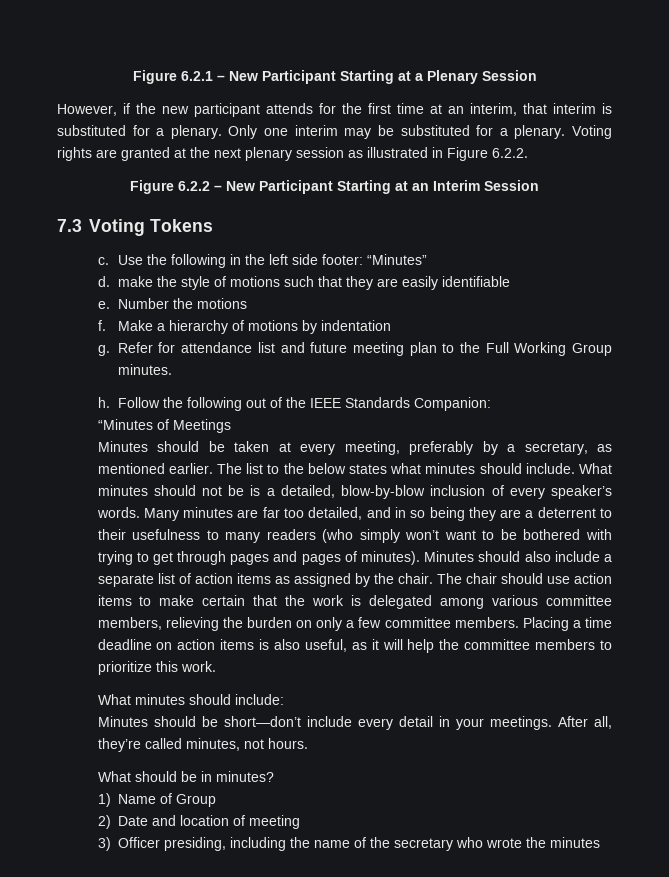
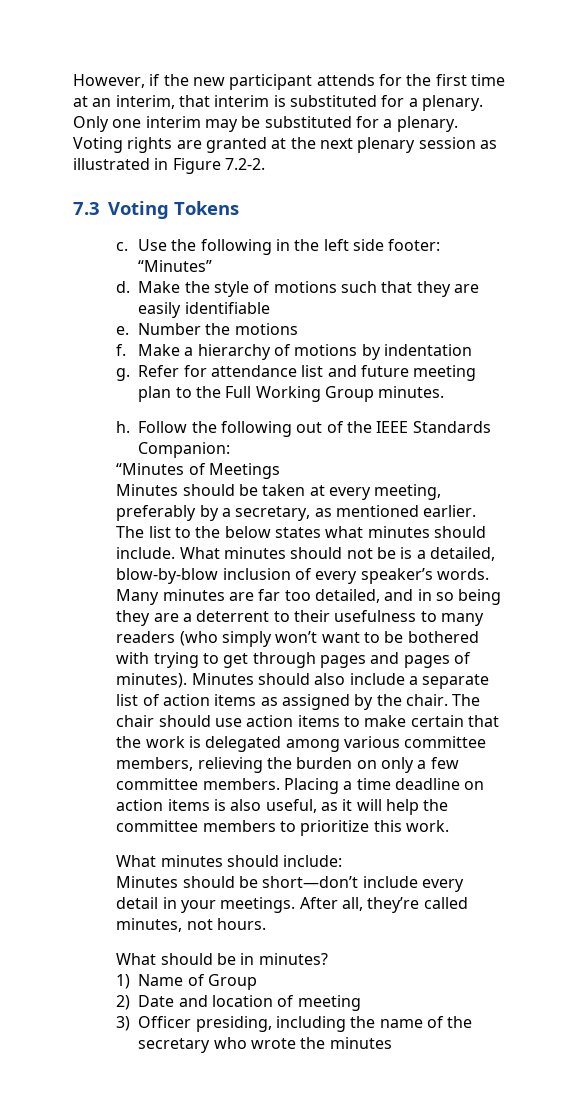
[132,70,537,84] Figure 6.2.1 – New Participant Starting at a Plenary Session // -> (73, 81) none
[492,148,528,158] [130,180,539,194] 6.2.2. // Figure 6.2.2 – New Participant Starting at an Interim Session -> [224,158,265,170] 7.2-2.
[117,276,153,287] make -> [138,281,181,293] Make

